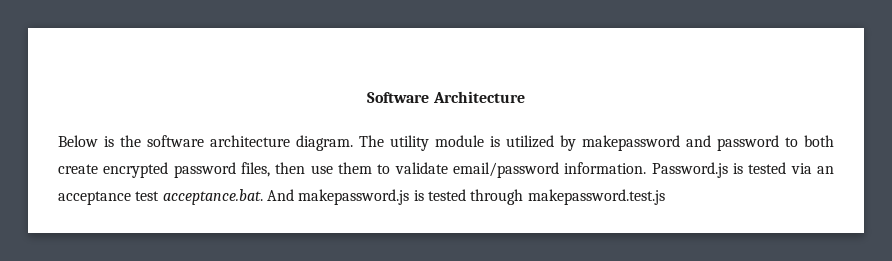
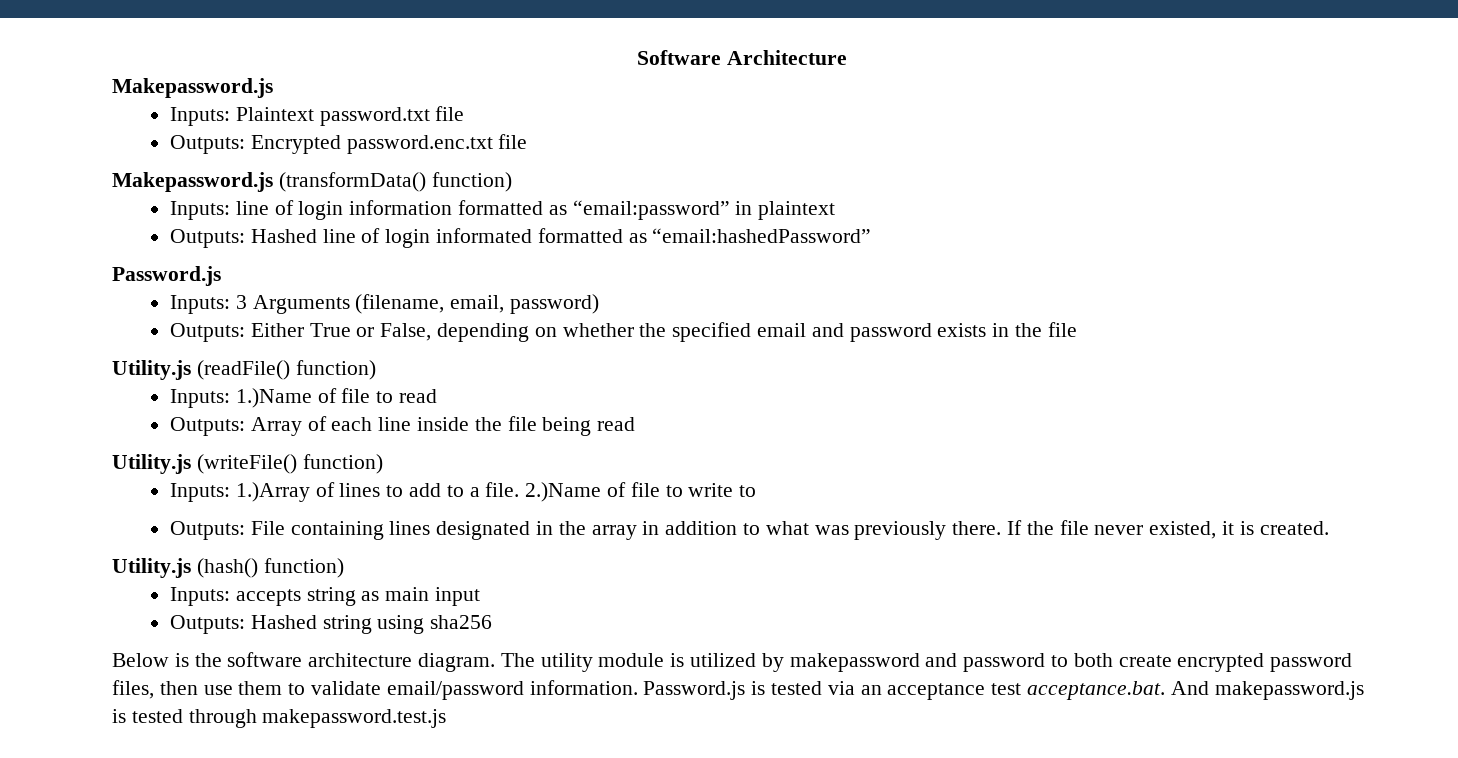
(525, 97) none -> [112,78,273,98] [169,106,465,126] [169,134,528,154] [112,172,512,192] [169,200,836,220] [169,228,872,248] [112,266,221,286] [169,294,599,314] [169,322,1077,342] [112,360,376,380] [169,388,437,408] [169,416,636,436] [112,454,383,474] [169,482,757,502] [169,520,1329,540] [112,558,344,578] [169,587,480,606] [169,615,493,634] // Makepassword.js // Inputs: Plaintext password.txt file // Outputs: Encrypted password.enc.txt file // Makepassword.js (transformData() function) // Inputs: line of login information formatted as “email:password” in plaintext // Outputs: Hashed line of login informated formatted as “email:hashedPassword” // Password.js // Inputs: 3 Arguments (filename, email, password) // Outputs: Either True or False, depending on whether the specified email and password exists in the file // Utility.js (readFile() function) // Inputs: 1.)Name of file to read // Outputs: Array of each line inside the file being read // Utility.js (writeFile() function) // Inputs: 1.)Array of lines to add to a file. 2.)Name of file to write to // Outputs: File containing lines designated in the array in addition to what was previously there. If the file never existed, it is created. // Utility.js (hash() function) // Inputs: accepts string as main input // Outputs: Hashed string using sha256

